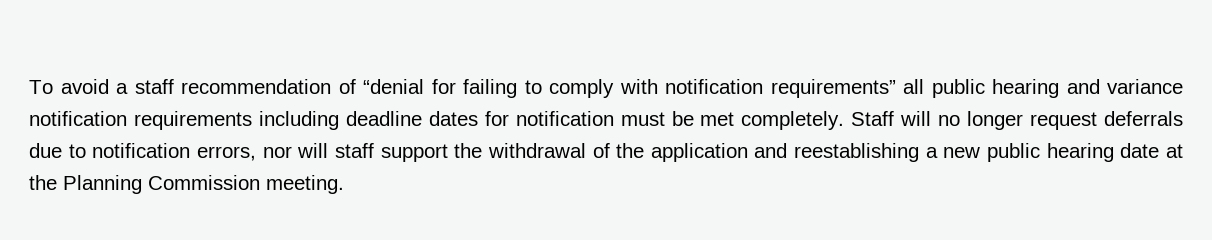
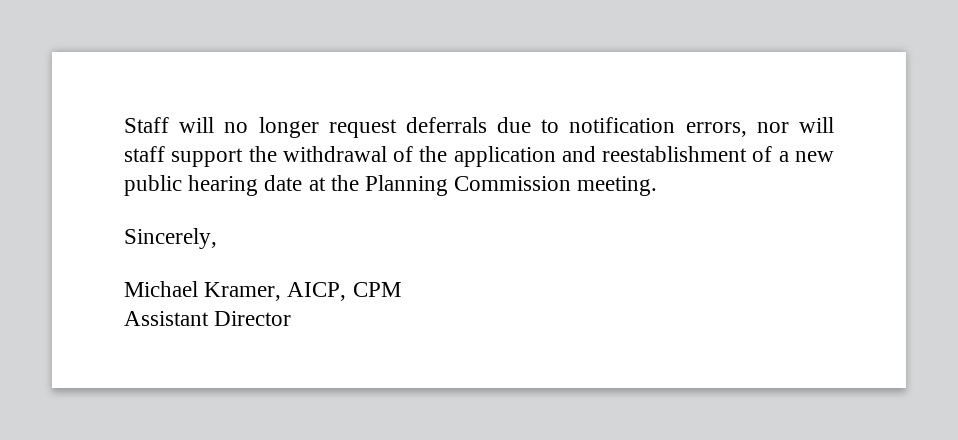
[29,79,1183,98] [29,111,845,130] To avoid a staff recommendation of “denial for failing to comply with notification requirements” all public hearing and variance notification requirements including deadline dates for notification must be met completely. -> (124, 125) none
[794,143,920,162] reestablishing -> [602,146,773,162] reestablishment of
(344, 184) none -> [124,228,217,249] [124,281,401,301] [124,311,292,326] // Sincerely, // Michael Kramer, AICP, CPM // Assistant Director

